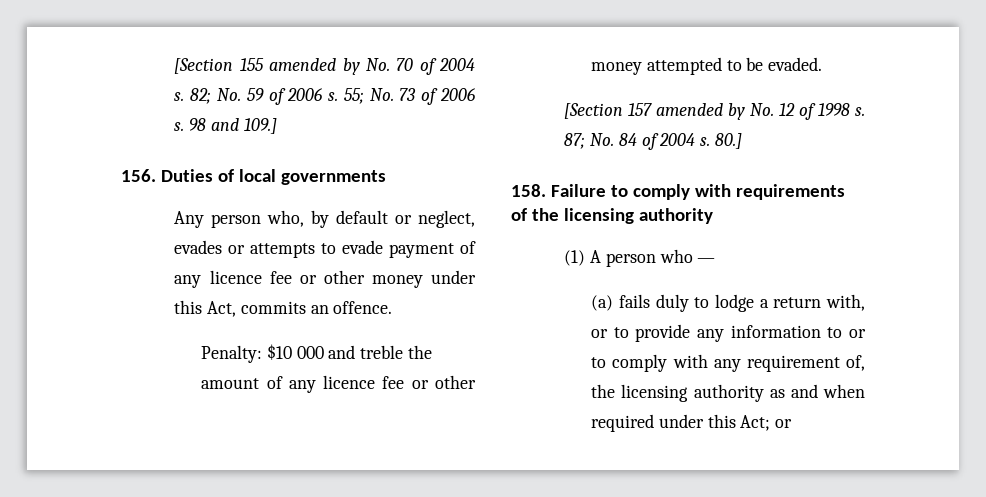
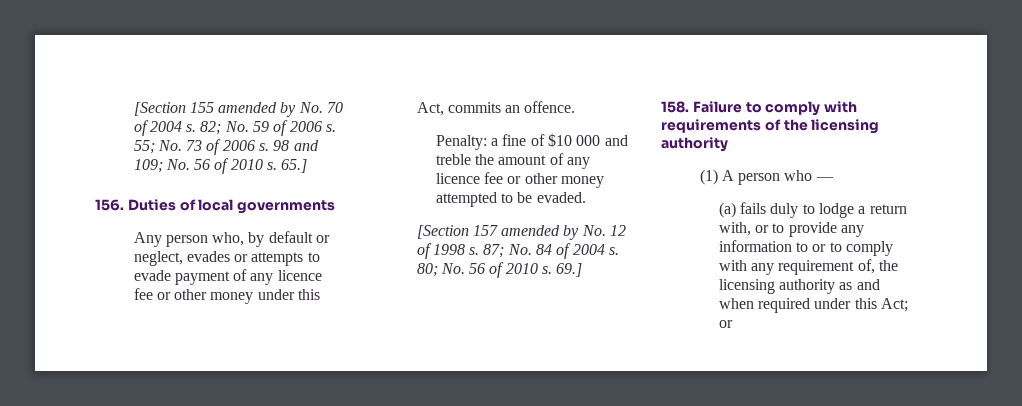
[243,118,277,134] 109.] -> [133,158,308,174] 109; No. 56 of 2010 s. 65.]
(263, 354) none -> [491,134,545,146] a fine of
[714,133,742,149] 80.] -> [416,262,583,278] 80; No. 56 of 2010 s. 69.]

